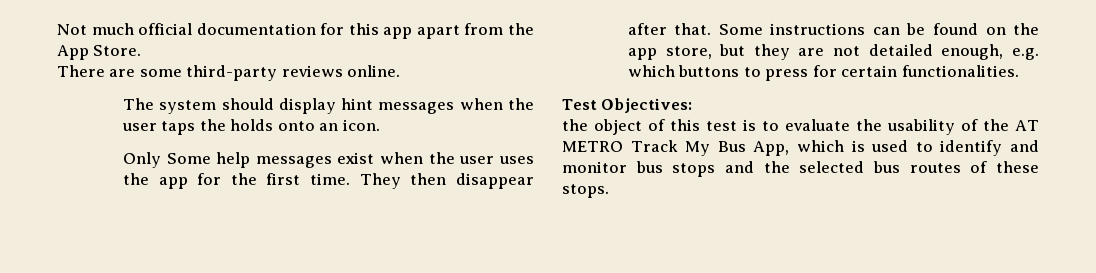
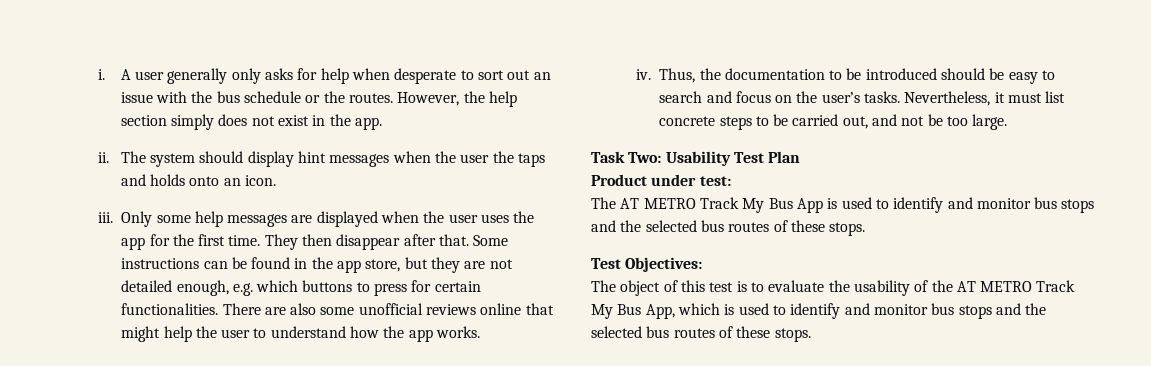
[57,23,534,39] [57,45,142,60] [57,65,401,81] Not much official documentation for this app apart from the App Store. // There are some third-party reviews online. // -> [98,68,551,84] [120,91,517,107] [120,114,383,130] [98,152,110,163] i. A user generally only asks for help when desperate to sort out an issue with the bus schedule or the routes. However, the help section simply does not exist in the app. // ii.
[161,119,226,135] taps the -> [492,151,545,167] [120,174,146,186] the taps and
[122,152,375,168] Only Some help messages exist -> [98,211,378,227] iii. Only some help messages are displayed
[985,27,1006,35] on -> [294,258,308,269] in
(1019, 71) none -> [222,303,554,315] [121,326,481,342] [636,68,1056,84] [659,91,1066,106] [659,114,1008,130] [591,151,801,166] [591,174,731,186] [591,197,1095,213] [591,220,866,236] There are also some unofficial reviews online that might help the user to understand how the app works. // iv. Thus, the documentation to be introduced should be easy to search and focus on the user’s tasks. Nevertheless, it must list concrete steps to be carried out, and not be too large. // Task Two: Usability Test Plan // Product under test: // The AT METRO Track My Bus App is used to identify and monitor bus stops and the selected bus routes of these stops.
[562,119,588,131] the -> [591,280,616,292] The

